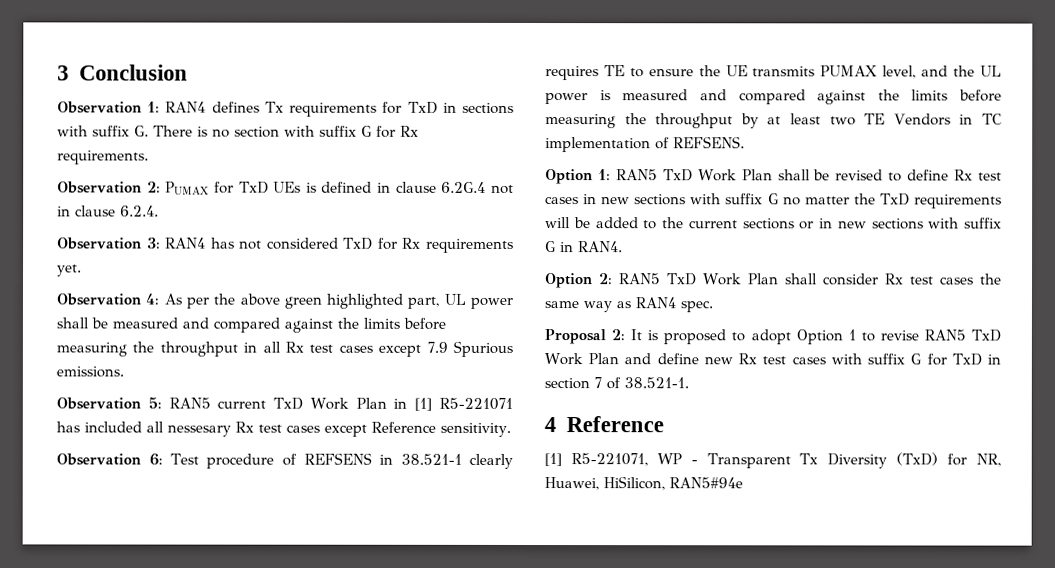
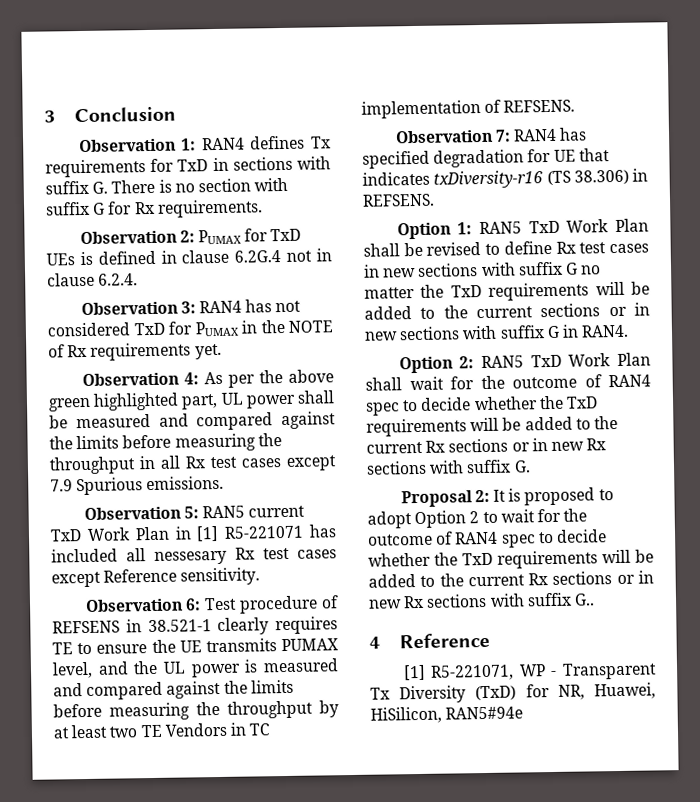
(398, 243) none -> [194,319,333,337] [48,344,65,358] PUMAX in the NOTE of
(745, 142) none -> [394,127,588,144] [362,148,610,169] [362,168,648,189] [362,193,435,207] // Observation 7: RAN4 has specified degradation for UE that indicates txDiversity-r16 (TS 38.306) in REFSENS.
[821,273,1002,286] [544,297,713,313] consider Rx test cases the same way as RAN4 spec. -> [409,374,651,391] [366,395,598,416] [366,415,618,437] [366,438,607,454] [366,459,531,475] wait for the outcome of RAN4 spec to decide whether the TxD requirements will be added to the current Rx sections or in new Rx sections with suffix G.
[847,329,1001,342] [544,353,1001,366] [544,377,689,390] 1 to revise RAN5 TxD Work Plan and define new Rx test cases with suffix G for TxD in section 7 of 38.521-1. -> [469,508,588,524] [368,529,607,548] [368,549,654,569] [368,570,654,588] [368,592,595,609] 2 to wait for the outcome of RAN4 spec to decide whether the TxD requirements will be added to the current Rx sections or in new Rx sections with suffix G..

